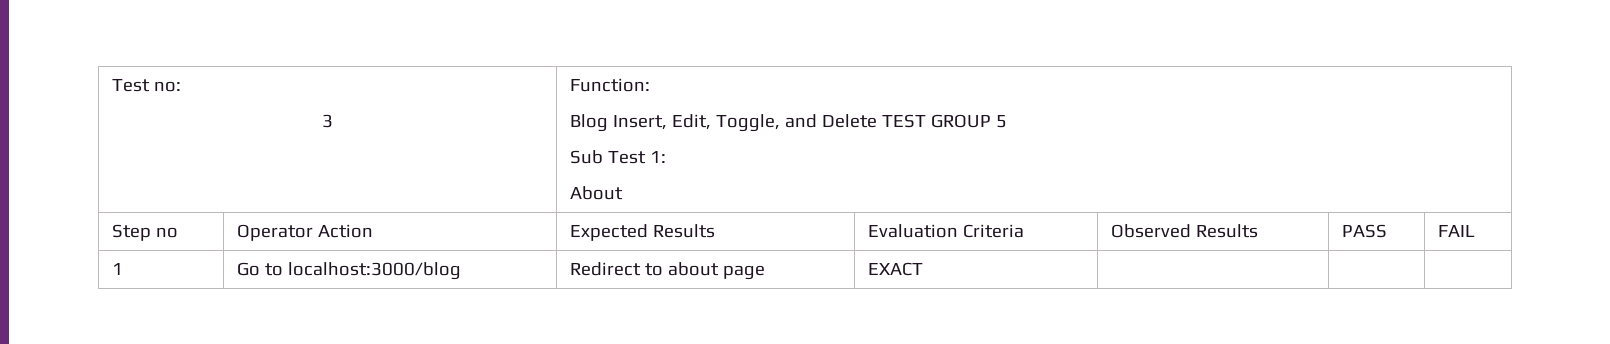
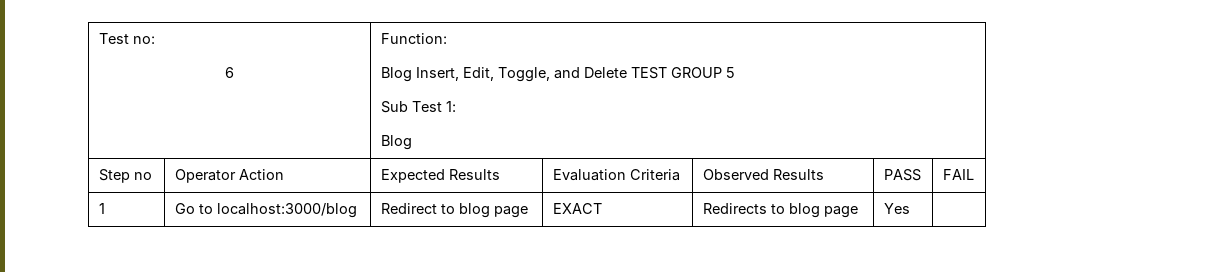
[322,114,333,128] 3 -> [225,67,234,78] 6
[570,186,624,200] About -> [380,135,412,150] Blog
[668,262,720,276] about -> [458,203,490,218] blog
(924, 269) | -> [702,203,858,218] [883,203,910,214] Redirects to blog page | Yes

